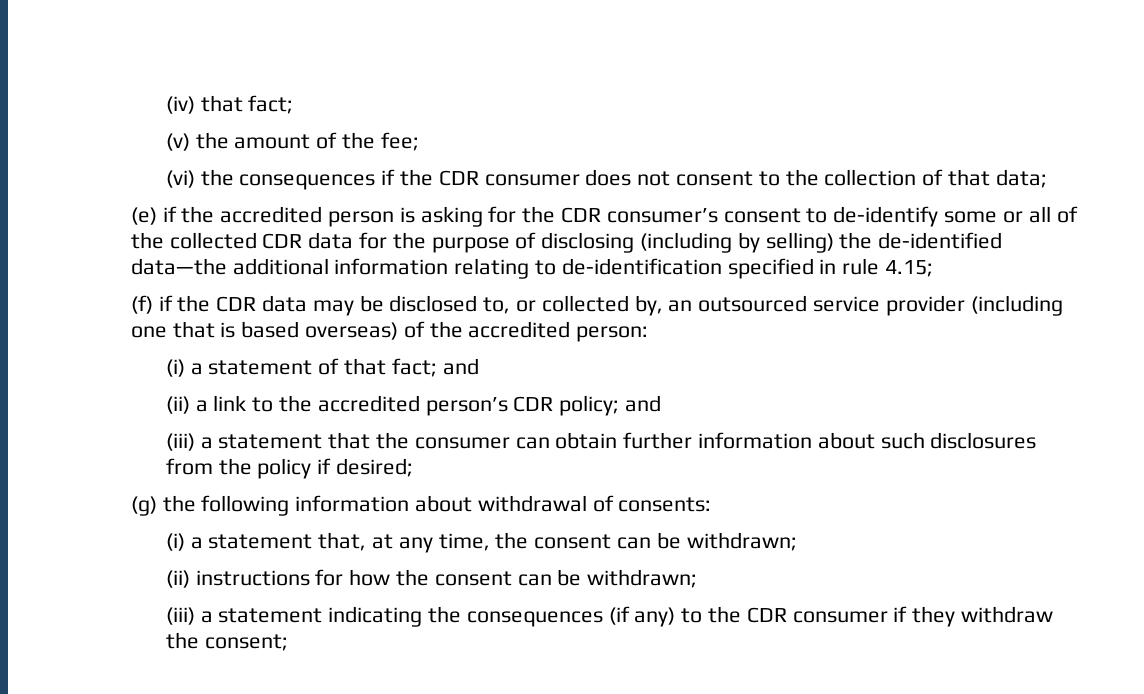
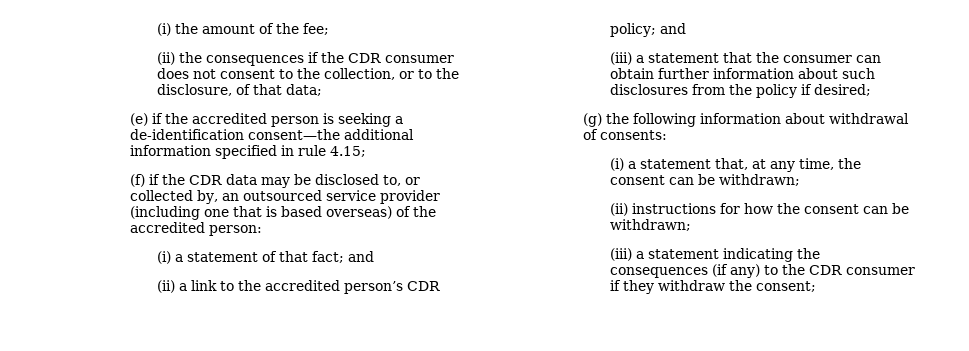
[165,95,294,114] [165,133,190,151] (iv) that fact; // (v) -> [156,23,171,36] (i)
[165,170,195,188] (vi) -> [156,52,175,65] (ii)
[824,169,917,186] collection -> [323,68,459,80] [156,84,232,96] collection, or to the disclosure,
[420,206,1078,227] [130,232,1003,253] [130,258,722,279] asking for the CDR consumer’s consent to de-identify some or all of the collected CDR data for the purpose of disclosing (including by selling) the de-identified data—the additional information relating to de-identification -> [338,113,404,127] [130,129,415,140] [130,145,212,156] seeking a de-identification consent—the additional information

